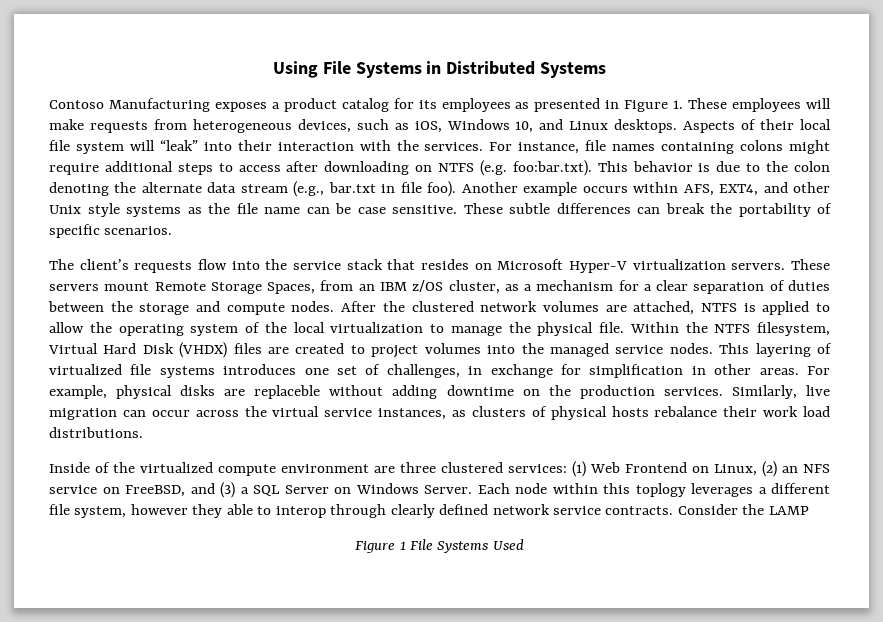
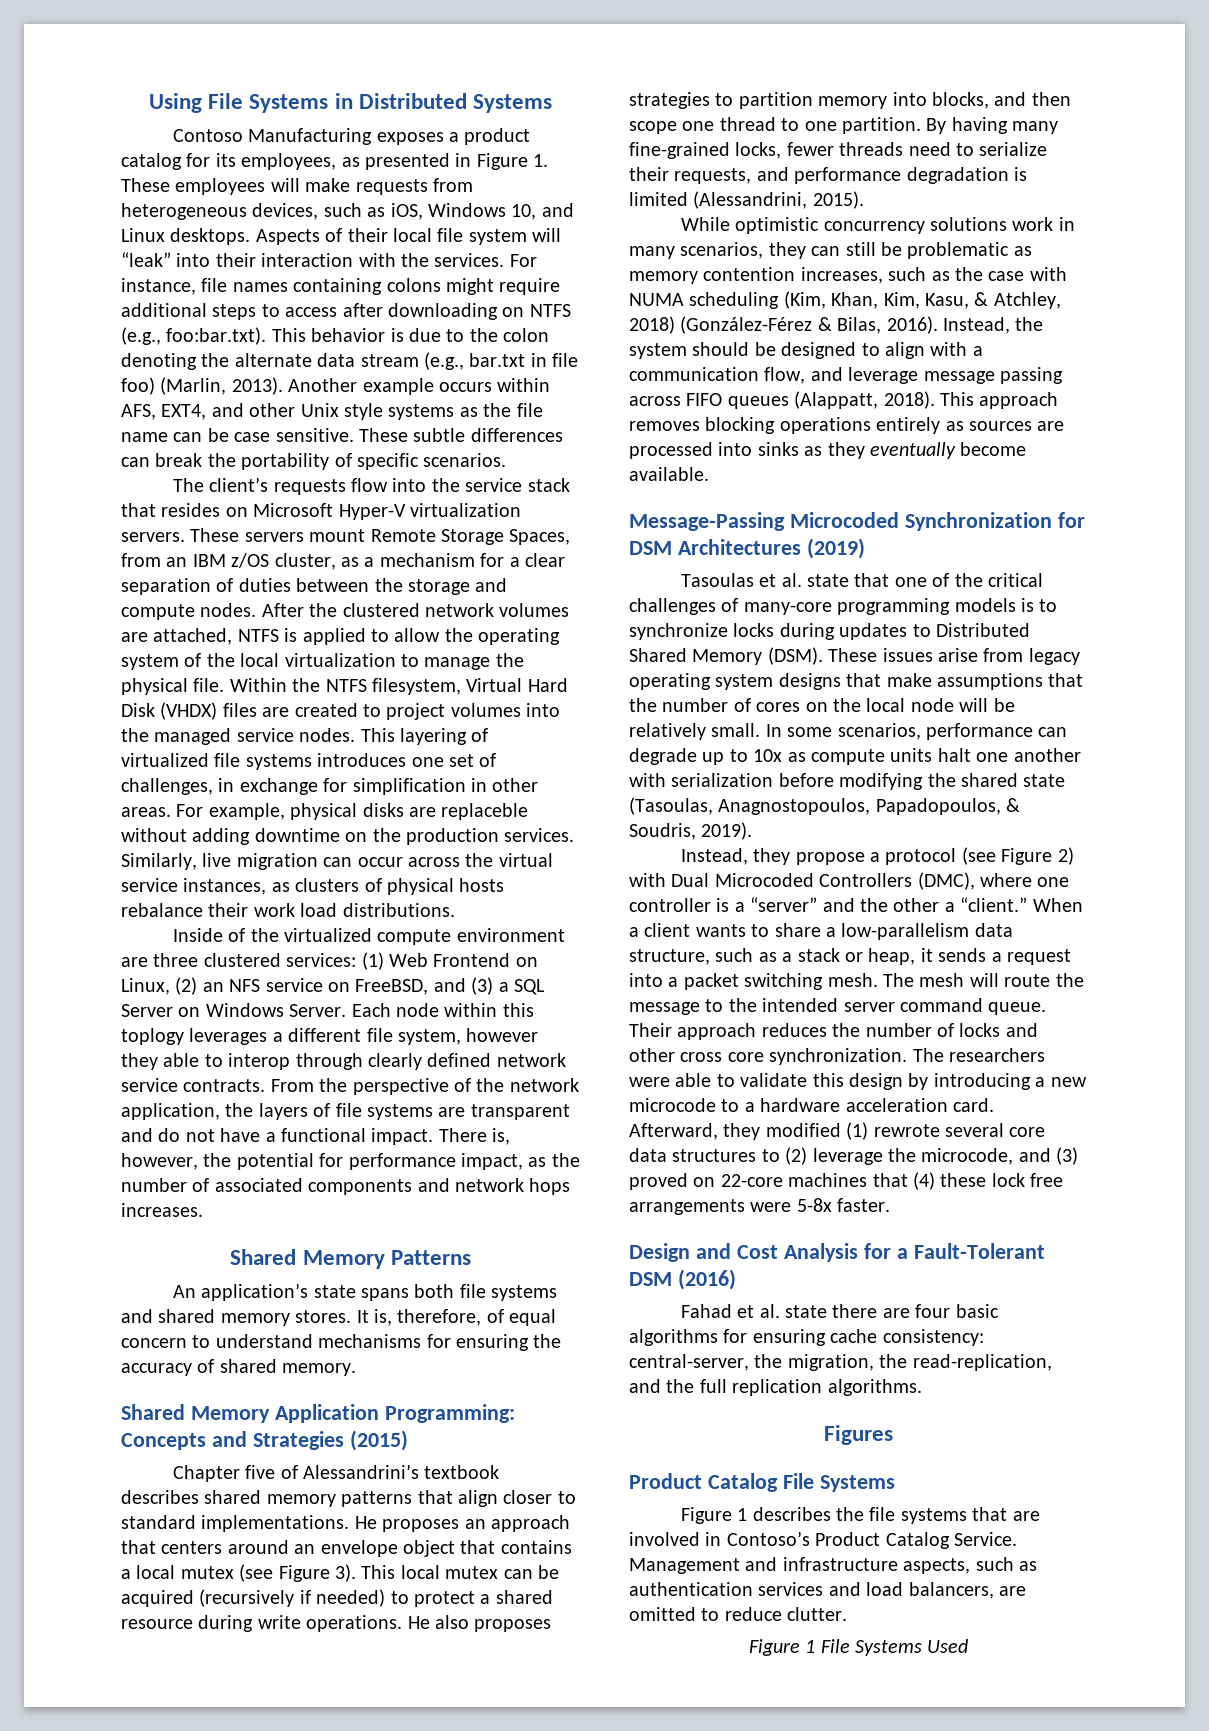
[441,98,511,112] employees -> [241,153,337,170] employees,
[479,160,507,176] (e.g. -> [121,327,161,345] (e.g.,
[427,181,457,197] foo). -> [121,377,283,395] foo) (Marlin, 2013).
[677,504,809,515] Consider the LAMP -> [270,1078,579,1095] [121,1103,570,1120] [121,1128,511,1145] [121,1153,580,1170] [121,1178,571,1195] [121,1203,203,1217] [230,1249,471,1269] [172,1283,558,1301] [121,1309,557,1326] [121,1334,562,1351] [121,1359,357,1376] [121,1404,515,1423] [121,1430,408,1451] [172,1464,500,1482] [121,1490,576,1507] [121,1515,570,1532] [121,1540,572,1557] [121,1564,559,1582] [121,1589,553,1607] [121,1615,552,1632] [629,92,1071,109] [629,117,1059,134] [629,142,1048,159] [629,167,1027,184] [629,191,864,209] [680,217,1075,234] [629,242,1032,259] [629,267,1067,284] [629,291,1061,309] [629,316,1044,334] [629,342,983,359] [629,367,1063,384] [629,391,1059,409] [629,417,1065,434] [629,442,1027,459] [629,467,709,481] [629,512,1085,531] [629,538,865,559] [680,573,1044,587] [629,598,1058,615] [629,623,1030,640] [629,647,1080,665] [629,673,1084,690] [629,698,1015,712] [629,723,1068,740] [629,748,1081,765] [629,773,1066,790] [629,797,1021,815] [629,822,753,840] [680,847,1074,865] [629,872,1070,890] [629,897,1083,912] [629,923,1013,940] [629,948,1071,965] [629,973,1084,990] [629,998,1047,1015] [629,1023,1038,1040] [629,1048,1045,1065] [629,1073,1087,1090] [629,1098,994,1112] [629,1122,1046,1140] [629,1147,1079,1165] [629,1172,1064,1190] [629,1198,891,1215] [629,1243,1045,1262] [629,1269,736,1290] [680,1304,999,1318] [629,1329,984,1346] [629,1354,1052,1371] [629,1379,922,1396] [824,1425,893,1445] [629,1473,895,1492] [680,1507,1040,1524] [629,1531,1017,1549] [629,1557,1037,1574] [629,1582,1026,1599] [629,1607,848,1621] From the perspective of the network application, the layers of file systems are transparent and do not have a functional impact. There is, however, the potential for performance impact, as the number of associated components and network hops increases. // Shared Memory Patterns // An application’s state spans both file systems and shared memory stores. It is, therefore, of equal concern to understand mechanisms for ensuring the accuracy of shared memory. // Shared Memory Application Programming: Concepts and Strategies (2015) // Chapter five of Alessandrini’s textbook describes shared memory patterns that align closer to standard implementations. He proposes an approach that centers around an envelope object that contains a local mutex (see Figure 3). This local mutex can be acquired (recursively if needed) to protect a shared resource during write operations. He also proposes strategies to partition memory into blocks, and then scope one thread to one partition. By having many fine-grained locks, fewer threads need to serialize their requests, and performance degradation is limited (Alessandrini, 2015). // While optimistic concurrency solutions work in many scenarios, they can still be problematic as memory contention increases, such as the case with NUMA scheduling (Kim, Khan, Kim, Kasu, & Atchley, 2018) (González-Férez & Bilas, 2016). Instead, the system should be designed to align with a communication flow, and leverage message passing across FIFO queues (Alappatt, 2018). This approach removes blocking operations entirely as sources are processed into sinks as they eventually become available. // Message-Passing Microcoded Synchronization for DSM Architectures (2019) // Tasoulas et al. state that one of the critical challenges of many-core programming models is to synchronize locks during updates to Distributed Shared Memory (DSM). These issues arise from legacy operating system designs that make assumptions that the number of cores on the local node will be relatively small. In some scenarios, performance can degrade up to 10x as compute units halt one another with serialization before modifying the shared state (Tasoulas, Anagnostopoulos, Papadopoulos, & Soudris, 2019). // Instead, they propose a protocol (see Figure 2) with Dual Microcoded Controllers (DMC), where one controller is a “server” and the other a “client.” When a client wants to share a low-parallelism data structure, such as a stack or heap, it sends a request into a packet switching mesh. The mesh will route the message to the intended server command queue. Their approach reduces the number of locks and other cross core synchronization. The researchers were able to validate this design by introducing a new microcode to a hardware acceleration card. Afterward, they modified (1) rewrote several core data structures to (2) leverage the microcode, and (3) proved on 22-core machines that (4) these lock free arrangements were 5-8x faster. // Design and Cost Analysis for a Fault-Tolerant DSM (2016) // Fahad et al. state there are four basic algorithms for ensuring cache consistency: central-server, the migration, the read-replication, and the full replication algorithms. // Figures // Product Catalog File Systems // Figure 1 describes the file systems that are involved in Contoso’s Product Catalog Service. Management and infrastructure aspects, such as authentication services and load balancers, are omitted to reduce clutter.

